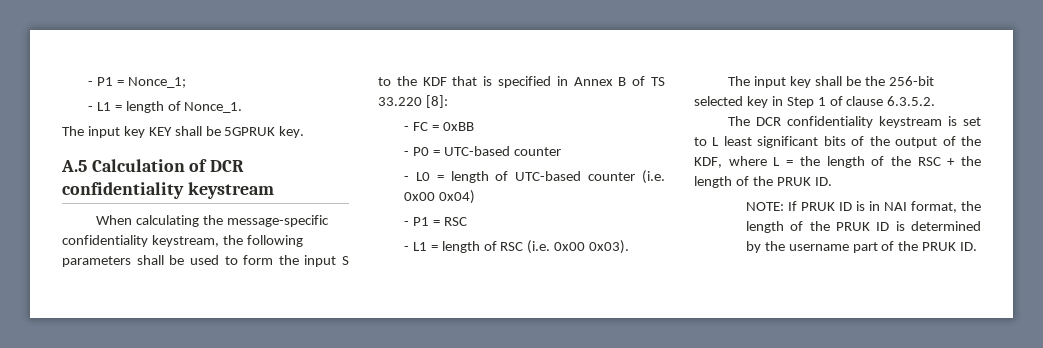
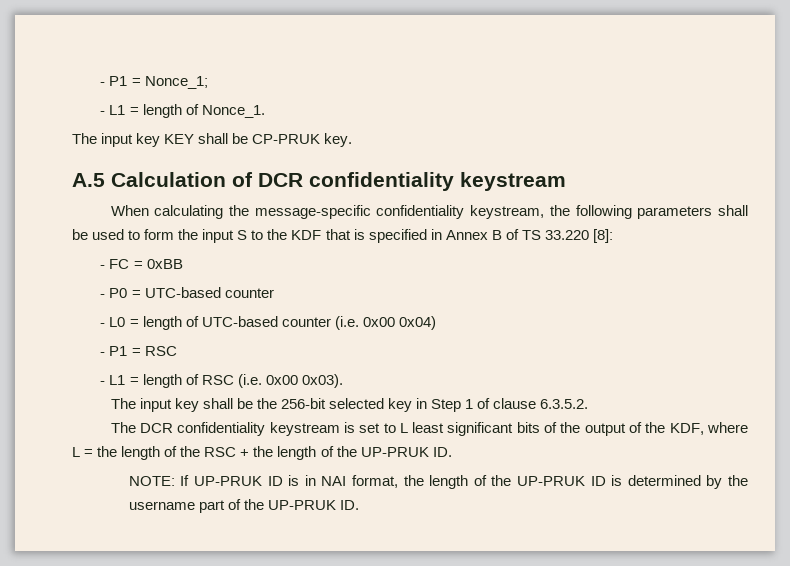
[224,127,276,136] 5GPRUK -> [252,134,321,144] CP-PRUK
[776,177,811,186] PRUK -> [360,447,429,457] UP-PRUK
[800,202,835,211] PRUK -> [194,476,263,486] UP-PRUK
[835,222,870,231] PRUK -> [517,476,586,486] UP-PRUK
[922,242,957,251] PRUK -> [268,500,337,510] UP-PRUK

